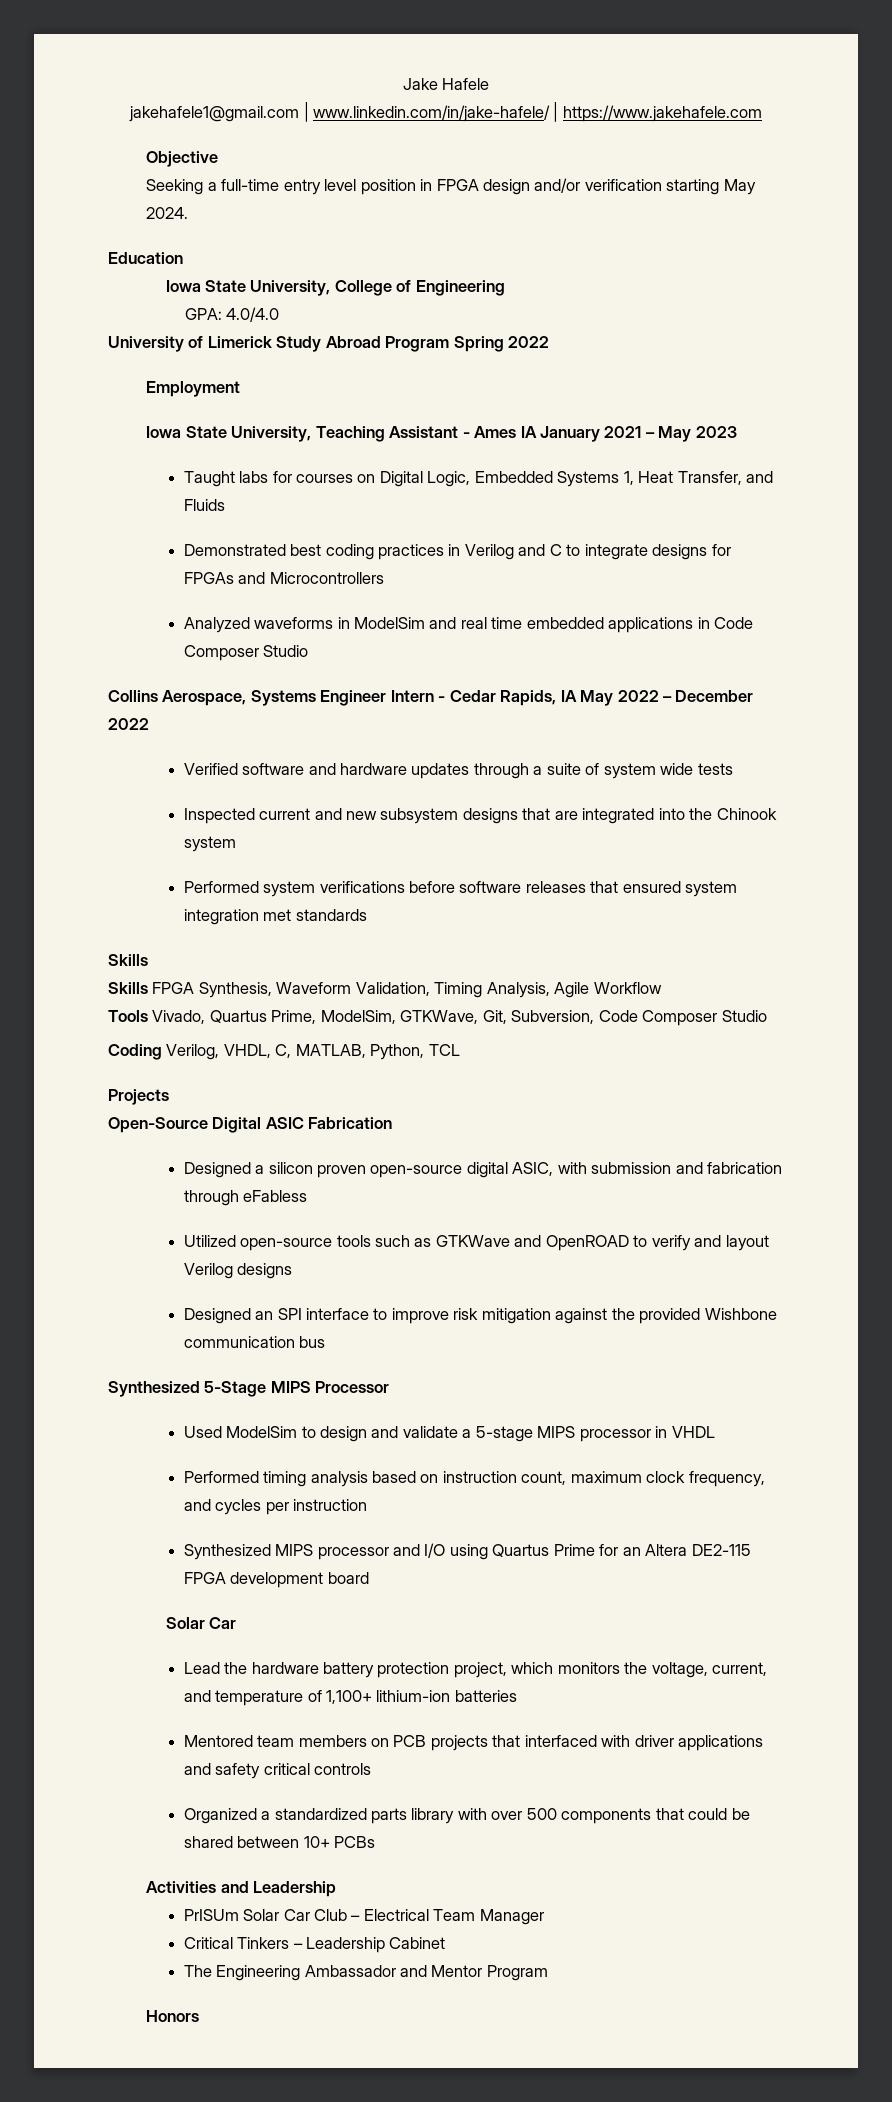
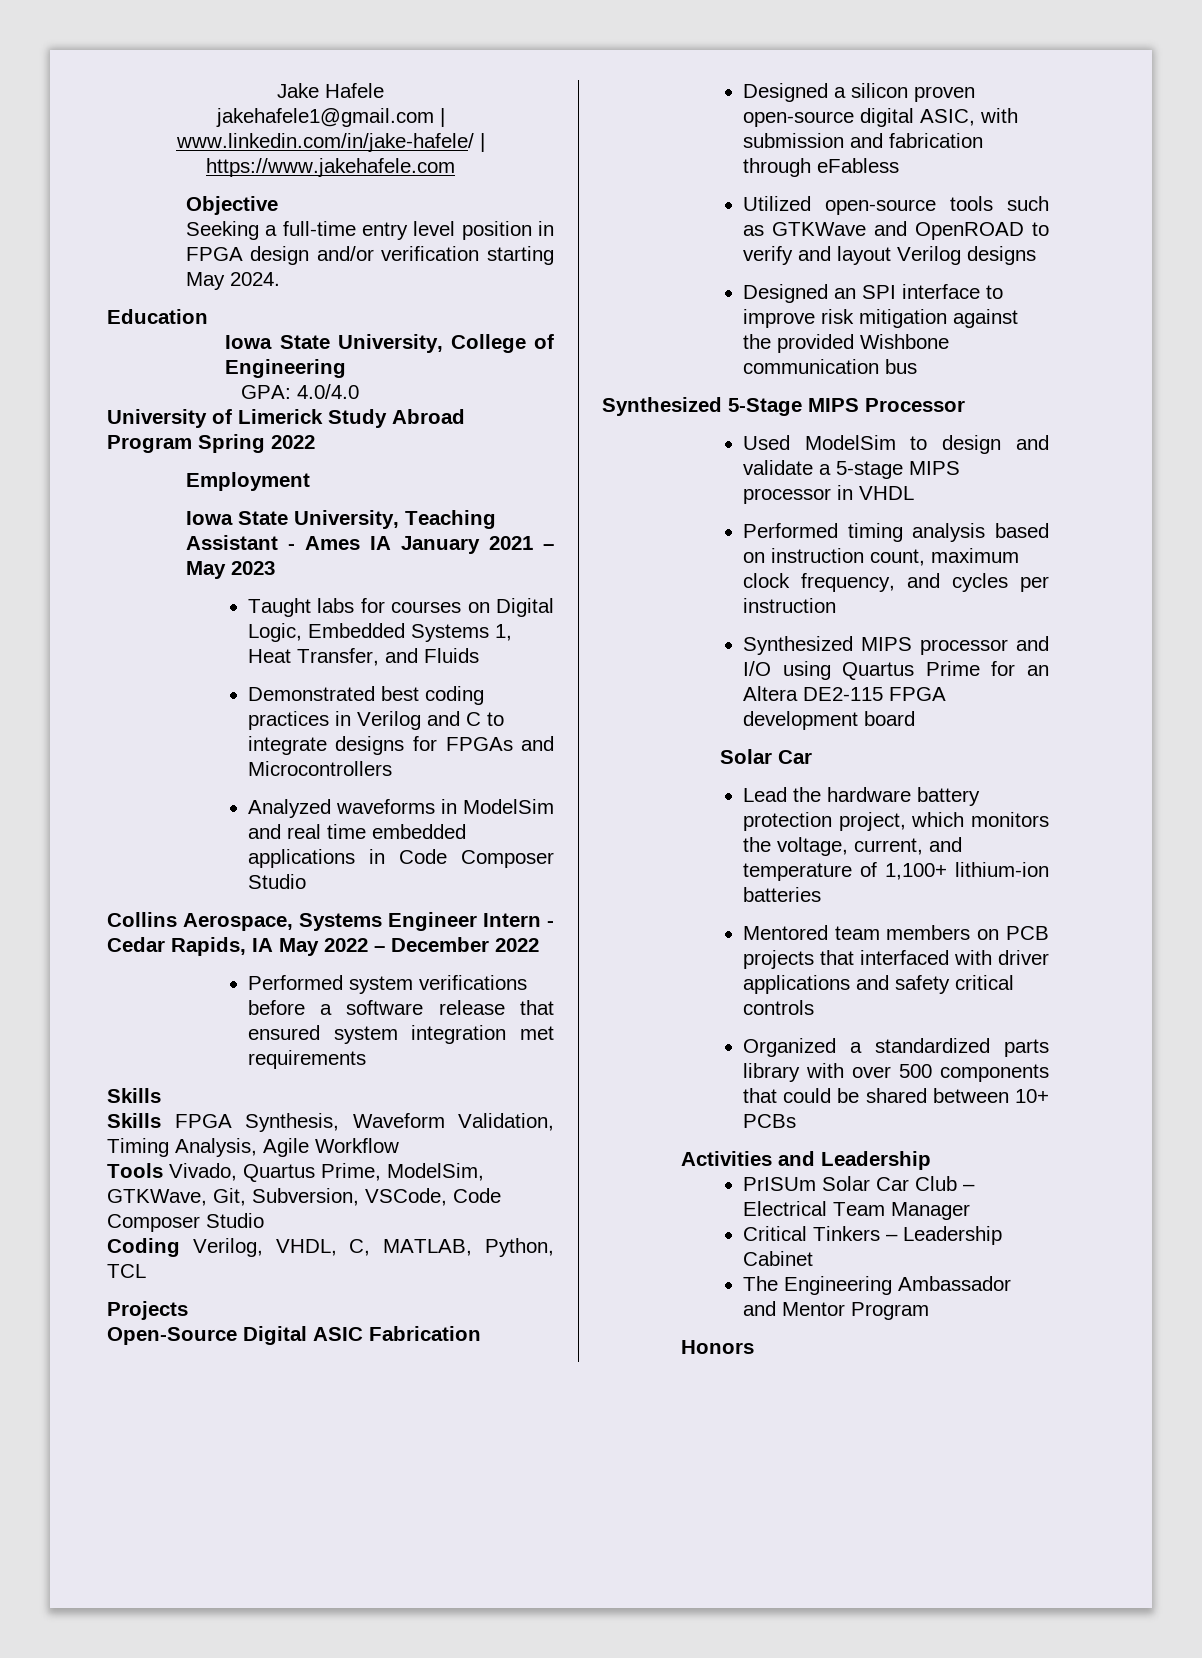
[183,763,733,779] [183,808,777,824] [183,836,236,852] // Verified software and hardware updates through a suite of system wide tests // Inspected current and new subsystem designs that are integrated into the Chinook system -> (539, 945) none
[459,881,586,893] software releases -> [320,1000,505,1015] a software release
[295,909,367,921] standards -> [247,1050,366,1069] requirements
(595, 1017) none -> [365,1188,447,1206] VSCode,

